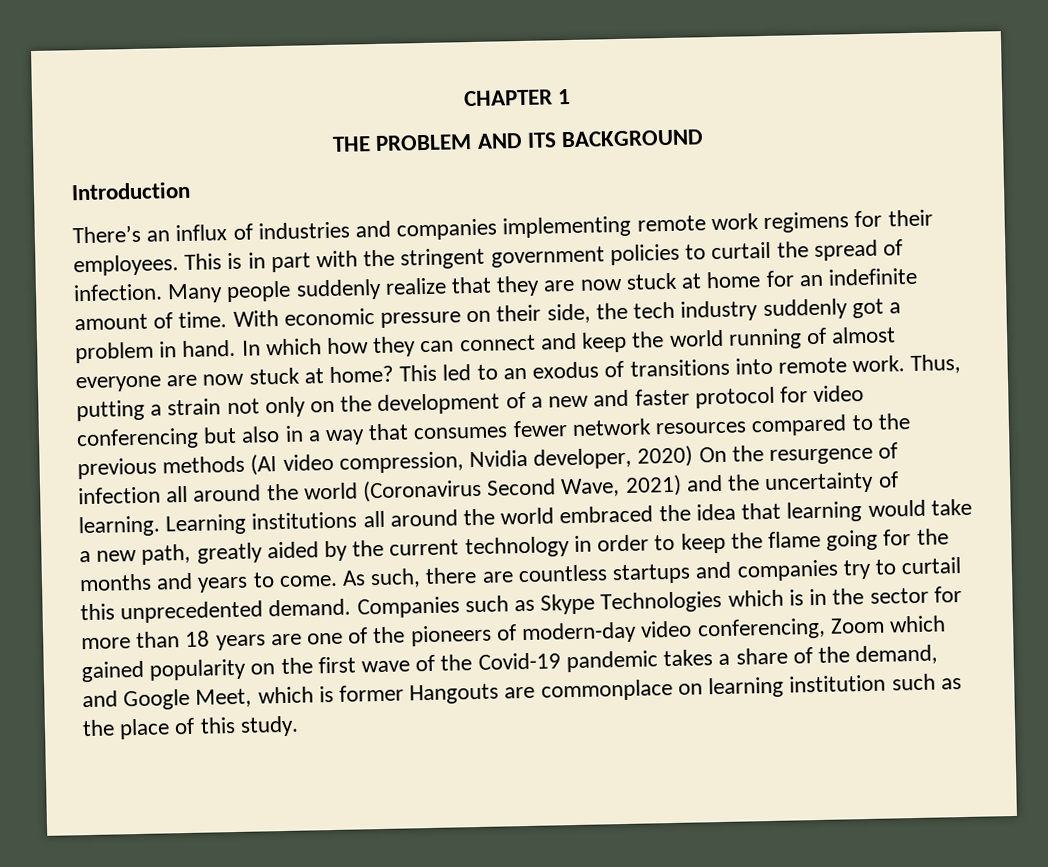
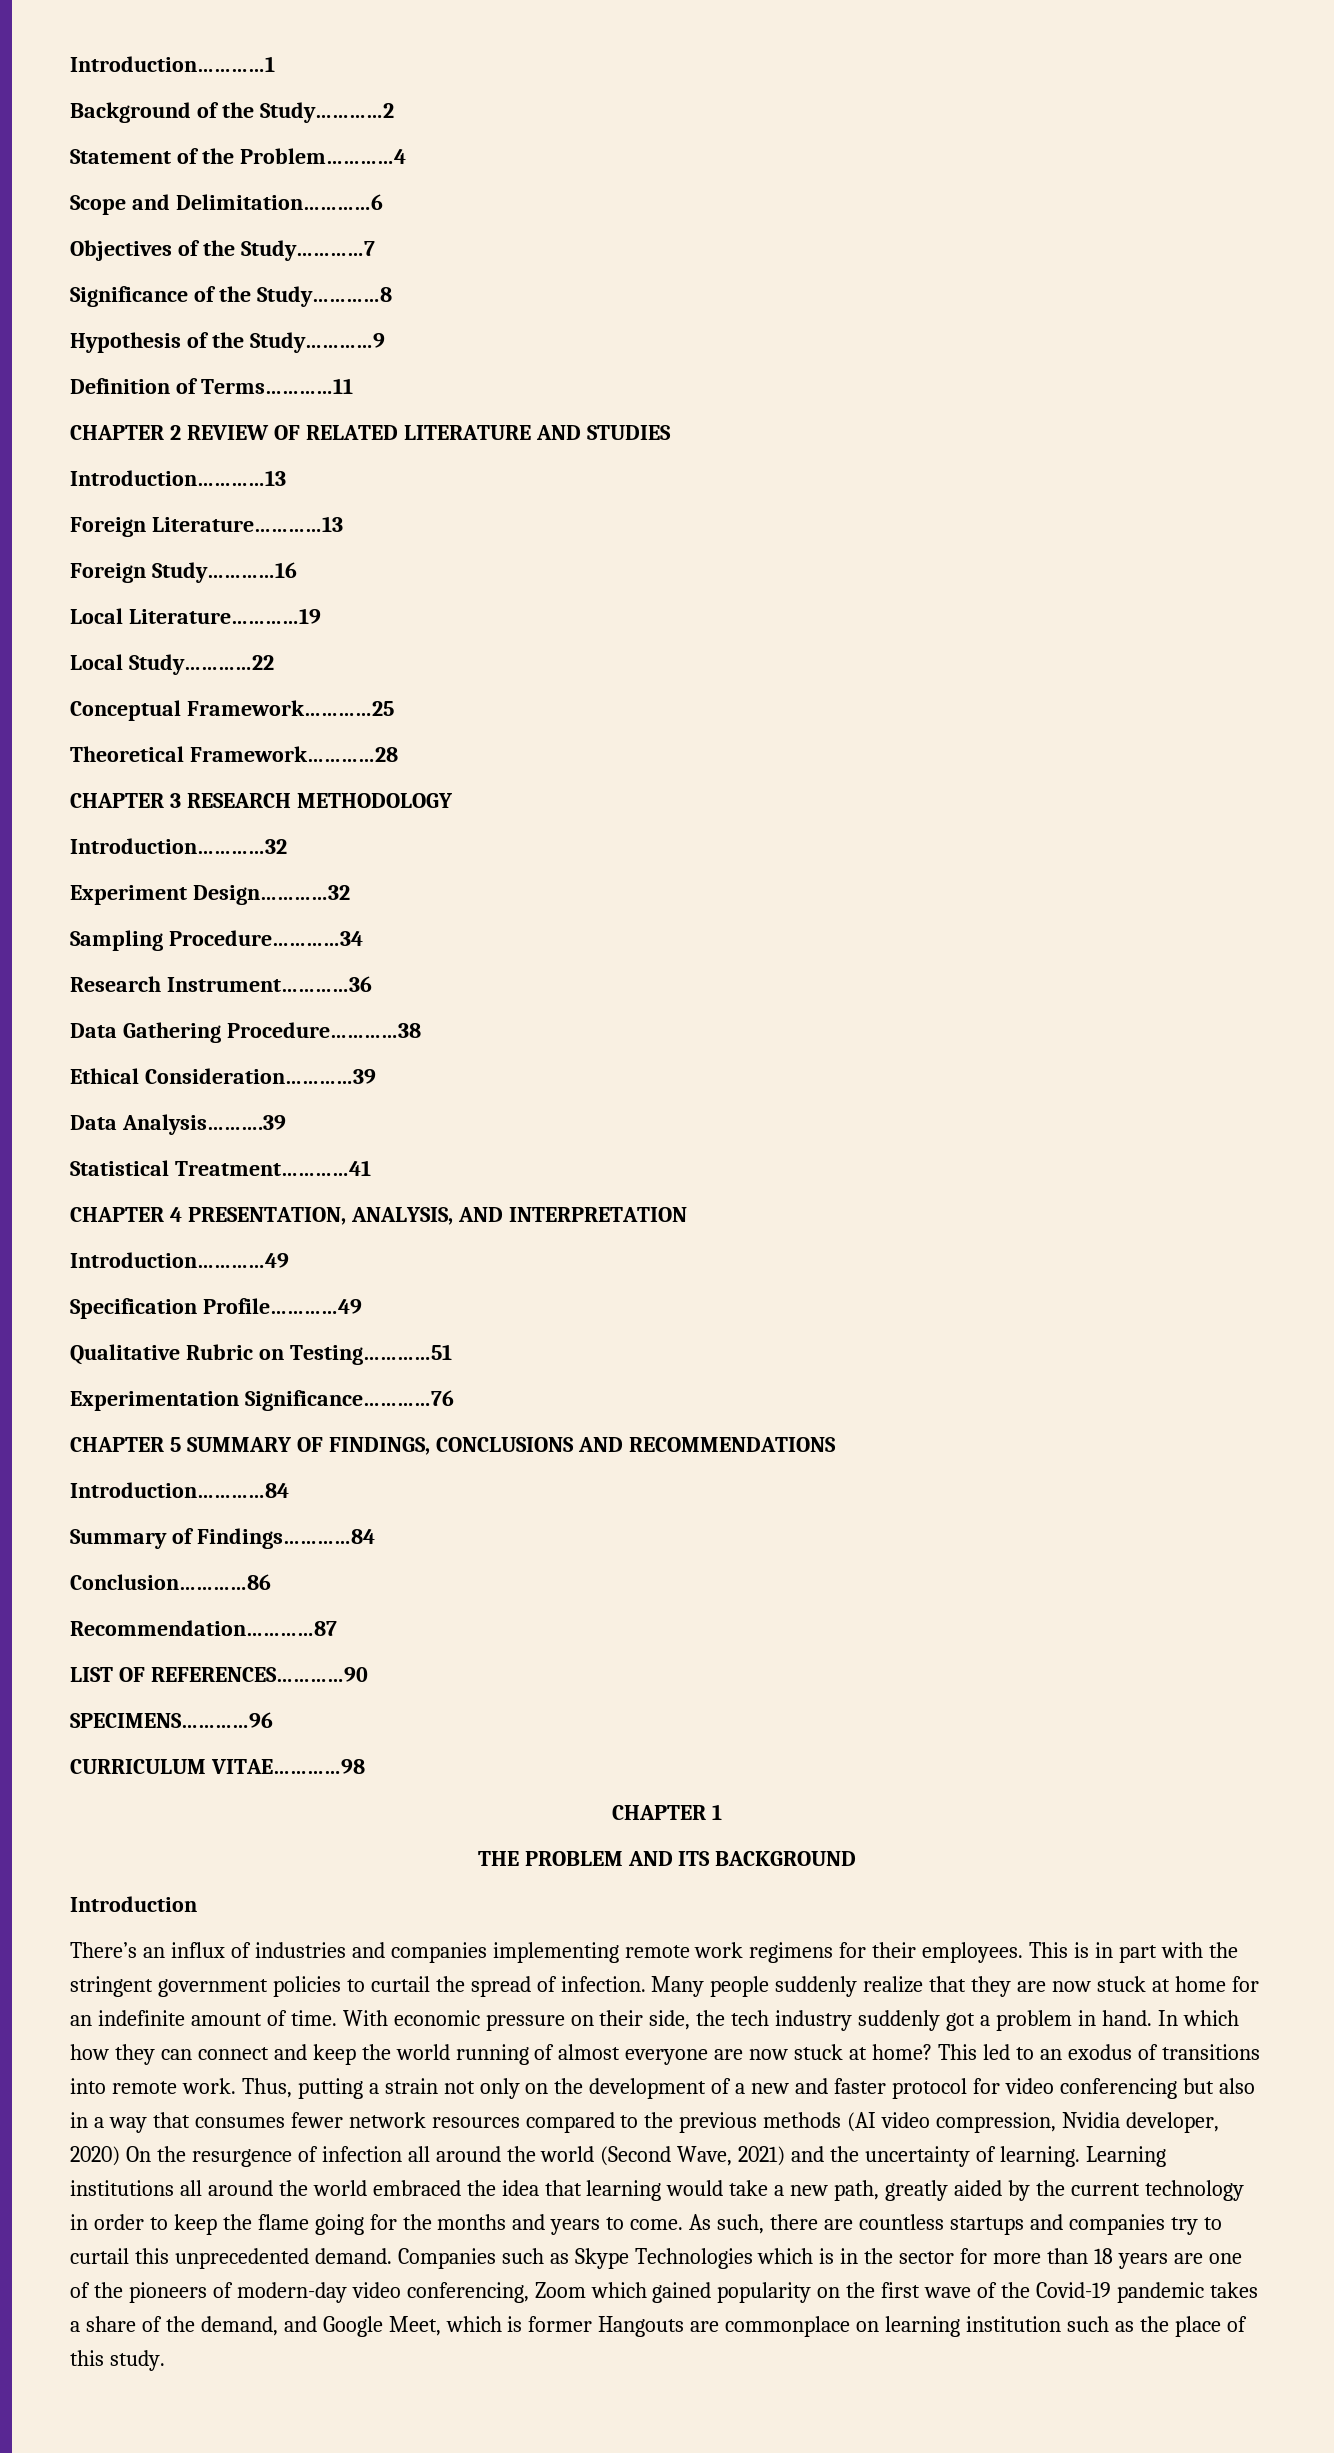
(462, 98) none -> [70,56,275,72] [70,102,394,123] [70,148,406,164] [70,194,383,215] [70,240,375,261] [70,286,392,307] [70,332,385,353] [70,378,353,394] [70,425,671,440] [70,470,286,486] [70,516,343,537] [70,562,297,583] [70,608,321,624] [70,654,274,675] [70,700,394,721] [70,746,398,762] [70,793,453,808] [70,838,287,854] [70,885,350,905] [70,930,363,951] [70,976,372,992] [70,1022,421,1043] [70,1068,376,1084] [70,1114,286,1135] [70,1160,371,1176] [70,1207,687,1225] [70,1252,289,1268] [70,1298,362,1319] [70,1344,452,1365] [70,1390,454,1411] [70,1437,836,1455] [70,1482,289,1498] [70,1528,375,1549] [70,1574,271,1590] [70,1620,337,1636] [70,1667,368,1682] [70,1712,273,1728] [70,1759,365,1774] Introduction…………1 // Background of the Study…………2 // Statement of the Problem…………4 // Scope and Delimitation…………6 // Objectives of the Study…………7 // Significance of the Study…………8 // Hypothesis of the Study…………9 // Definition of Terms…………11 // CHAPTER 2 REVIEW OF RELATED LITERATURE AND STUDIES // Introduction…………13 // Foreign Literature…………13 // Foreign Study…………16 // Local Literature…………19 // Local Study…………22 // Conceptual Framework…………25 // Theoretical Framework…………28 // CHAPTER 3 RESEARCH METHODOLOGY // Introduction…………32 // Experiment Design…………32 // Sampling Procedure…………34 // Research Instrument…………36 // Data Gathering Procedure…………38 // Ethical Consideration…………39 // Data Analysis……….39 // Statistical Treatment…………41 // CHAPTER 4 PRESENTATION, ANALYSIS, AND INTERPRETATION // Introduction…………49 // Specification Profile…………49 // Qualitative Rubric on Testing…………51 // Experimentation Significance…………76 // CHAPTER 5 SUMMARY OF FINDINGS, CONCLUSIONS AND RECOMMENDATIONS // Introduction…………84 // Summary of Findings…………84 // Conclusion…………86 // Recommendation…………87 // LIST OF REFERENCES…………90 // SPECIMENS…………96 // CURRICULUM VITAE…………98 //
[362,478,557,503] (Coronavirus Second -> [600,2146,672,2166] (Second

